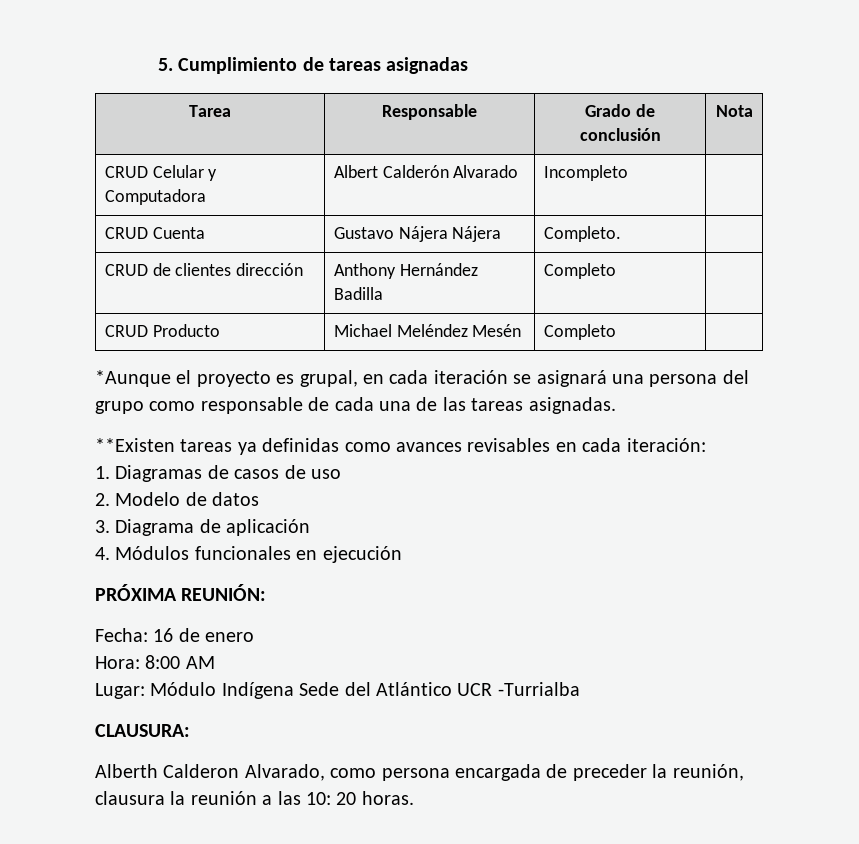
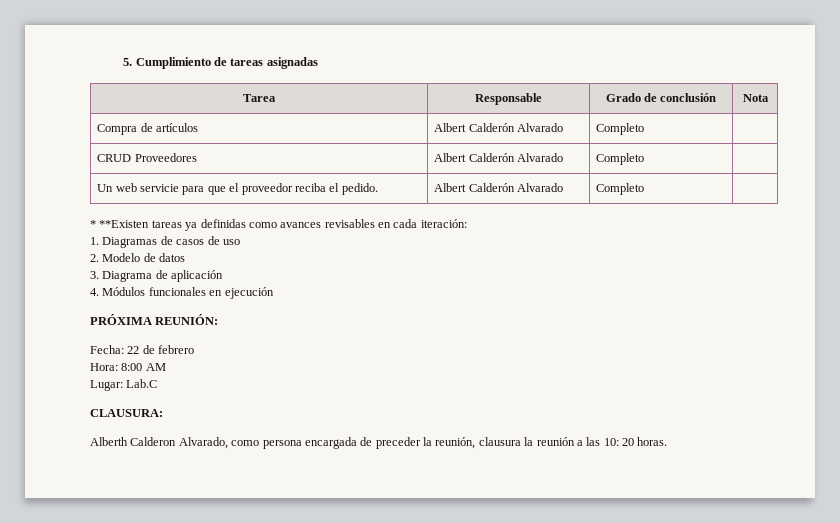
[104,165,218,181] [104,189,206,205] [333,165,519,178] [543,165,628,181] [104,227,205,239] [333,226,502,242] [543,226,621,242] [104,263,304,276] [333,263,478,279] [333,287,383,300] [543,263,616,279] [104,324,220,337] [333,324,522,337] [543,324,616,340] [95,370,749,387] [95,397,616,414] CRUD Celular y Computadora | Albert Calderón Alvarado | Incompleto | // CRUD Cuenta | Gustavo Nájera Nájera | Completo. | // CRUD de clientes dirección | Anthony Hernández Badilla | Completo | // CRUD Producto | Michael Meléndez Mesén | Completo | // *Aunque el proyecto es grupal, en cada iteración se asignará una persona del grupo como responsable de cada una de las tareas asignadas. // -> [97,123,198,135] [434,123,563,132] [596,123,645,135] [97,153,197,162] [434,153,563,162] [596,153,645,165] [97,183,378,195] [434,183,563,192] [596,183,645,195] [90,220,96,228] Compra de artículos | Albert Calderón Alvarado | Completo | // CRUD Proveedores | Albert Calderón Alvarado | Completo | // Un web servicie para que el proveedor reciba el pedido. | Albert Calderón Alvarado | Completo | // *
[153,628,255,642] 16 de enero -> [127,345,195,354] 22 de febrero
[150,682,580,699] Módulo Indígena Sede del Atlántico UCR -Turrialba -> [126,379,158,388] Lab.C

